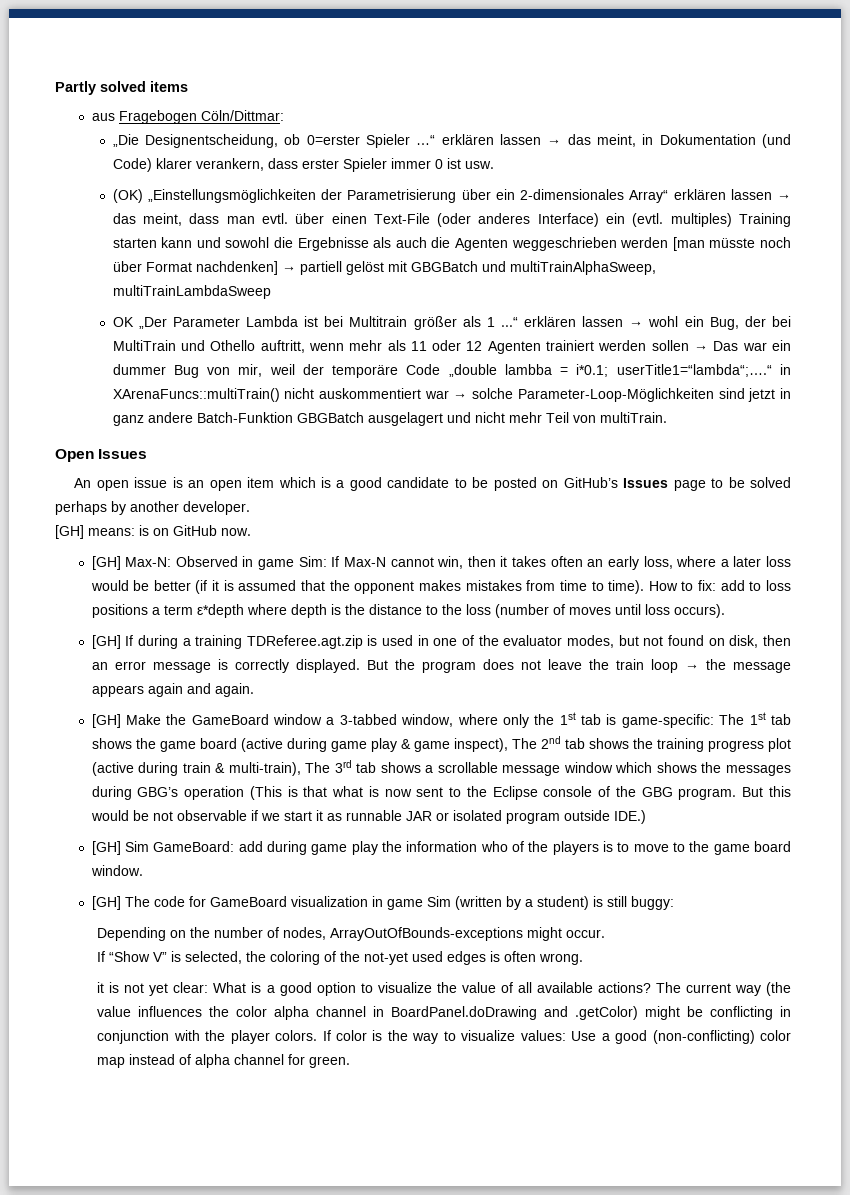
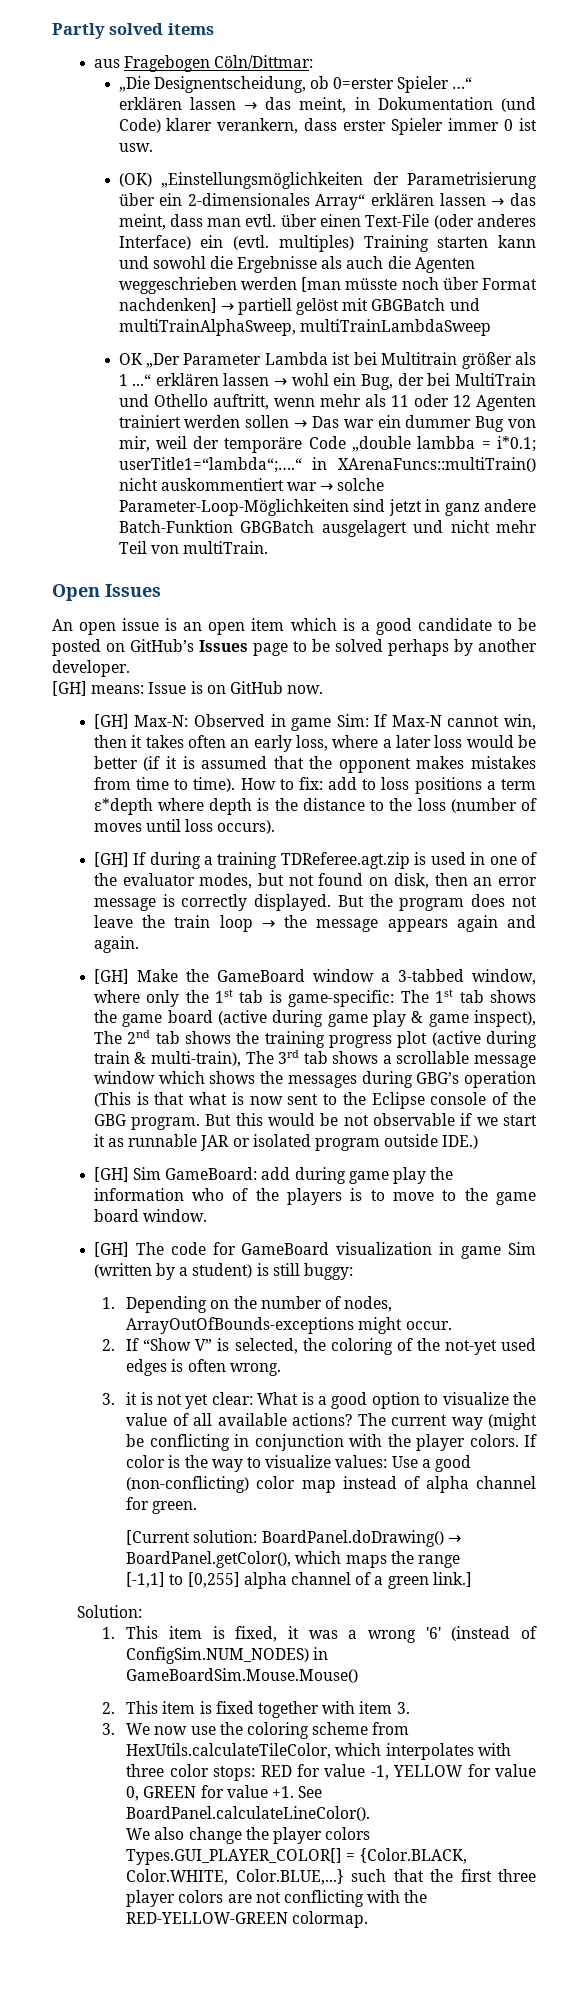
(135, 532) none -> [148,682,187,694] Issue
(674, 903) none -> [101,1297,115,1309] 1.
(606, 933) none -> [101,1339,115,1351] 2.
(584, 959) none -> [101,1393,115,1405] 3.
[765,982,791,996] [97,1006,681,1020] (the value influences the color alpha channel in BoardPanel.doDrawing and .getColor) might -> [487,1413,537,1430] (might
(351, 1062) none -> [126,1530,461,1547] [126,1551,460,1568] [126,1572,472,1589] [76,1605,142,1618] [101,1626,537,1643] [126,1647,329,1664] [126,1668,359,1683] [101,1701,410,1718] [101,1722,410,1739] [126,1743,511,1760] [126,1764,536,1781] [126,1785,323,1801] [126,1806,371,1821] [126,1827,371,1844] [126,1848,467,1865] [126,1869,536,1885] [126,1890,428,1907] [126,1911,369,1928] // [Current solution: BoardPanel.doDrawing() → BoardPanel.getColor(), which maps the range // [-1,1] to [0,255] alpha channel of a green link.] // Solution: // 1. This item is fixed, it was a wrong '6' (instead of ConfigSim.NUM_NODES) in GameBoardSim.Mouse.Mouse() // 2. This item is fixed together with item 3. // 3. We now use the coloring scheme from HexUtils.calculateTileColor, which interpolates with three color stops: RED for value -1, YELLOW for value 0, GREEN for value +1. See BoardPanel.calculateLineColor(). // We also change the player colors Types.GUI_PLAYER_COLOR[] = {Color.BLACK, Color.WHITE, Color.BLUE,...} such that the first three player colors are not conflicting with the RED-YELLOW-GREEN colormap.

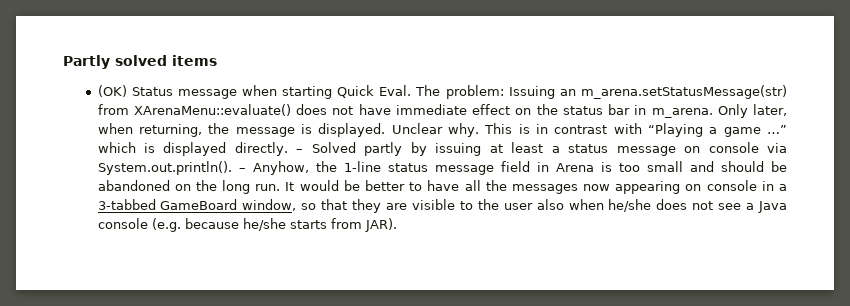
[93,55,314,72] [118,76,473,93] [118,97,536,113] [118,118,537,135] [118,143,153,152] [118,172,537,189] [118,193,536,210] [118,214,536,230] [118,235,536,252] [118,256,475,273] [118,277,537,294] [118,298,480,315] [118,319,491,336] [118,352,536,369] [118,373,536,390] [118,394,536,411] [118,415,536,432] [118,436,536,453] [118,457,536,473] [118,478,385,491] [118,499,536,516] [118,520,537,537] [118,541,268,554] [52,584,161,601] [52,618,536,635] [52,639,537,656] [52,660,130,677] [52,681,324,696] [93,714,536,731] [93,735,536,752] [93,756,536,773] [93,777,536,794] [93,798,537,815] [93,819,276,834] [93,852,537,869] [93,873,537,889] [93,894,537,911] [93,915,536,932] [93,936,139,953] [93,969,536,985] [93,989,536,1007] [93,1010,536,1027] [93,1030,537,1048] [93,1050,536,1068] [93,1071,536,1088] [93,1092,537,1109] [93,1113,537,1130] [93,1134,479,1151] [93,1167,454,1184] [93,1188,536,1205] [93,1209,207,1222] [93,1242,536,1259] [93,1263,353,1280] [101,1296,393,1313] [126,1317,452,1334] [101,1338,536,1355] [126,1359,281,1376] [101,1392,536,1409] [126,1413,537,1430] [126,1434,537,1451] [126,1455,471,1472] [126,1476,536,1493] [126,1497,198,1514] [126,1530,461,1547] [126,1551,460,1568] [126,1572,472,1589] [76,1605,142,1618] [101,1626,537,1643] [126,1647,329,1664] [126,1668,359,1683] [101,1701,410,1718] [101,1722,410,1739] [126,1743,511,1760] [126,1764,536,1781] [126,1785,323,1801] [126,1806,371,1821] [126,1827,371,1844] [126,1848,467,1865] [126,1869,536,1885] [126,1890,428,1907] [126,1911,369,1928] aus Fragebogen Cöln/Dittmar: // „Die Designentscheidung, ob 0=erster Spieler …“ erklären lassen → das meint, in Dokumentation (und Code) klarer verankern, dass erster Spieler immer 0 ist usw. // (OK) „Einstellungsmöglichkeiten der Parametrisierung über ein 2-dimensionales Array“ erklären lassen → das meint, dass man evtl. über einen Text-File (oder anderes Interface) ein (evtl. multiples) Training starten kann und sowohl die Ergebnisse als auch die Agenten weggeschrieben werden [man müsste noch über Format nachdenken] → partiell gelöst mit GBGBatch und multiTrainAlphaSweep, multiTrainLambdaSweep // OK „Der Parameter Lambda ist bei Multitrain größer als 1 ...“ erklären lassen → wohl ein Bug, der bei MultiTrain und Othello auftritt, wenn mehr als 11 oder 12 Agenten trainiert werden sollen → Das war ein dummer Bug von mir, weil der temporäre Code „double lambba = i*0.1; userTitle1=“lambda“;….“ in XArenaFuncs::multiTrain() nicht auskommentiert war → solche Parameter-Loop-Möglichkeiten sind jetzt in ganz andere Batch-Funktion GBGBatch ausgelagert und nicht mehr Teil von multiTrain. // Open Issues // An open issue is an open item which is a good candidate to be posted on GitHub’s Issues page to be solved perhaps by another developer. // [GH] means: Issue is on GitHub now. // [GH] Max-N: Observed in game Sim: If Max-N cannot win, then it takes often an early loss, where a later loss would be better (if it is assumed that the opponent makes mistakes from time to time). How to fix: add to loss positions a term ε*depth where depth is the distance to the loss (number of moves until loss occurs). // [GH] If during a training TDReferee.agt.zip is used in one of the evaluator modes, but not found on disk, then an error message is correctly displayed. But the program does not leave the train loop → the message appears again and again. // [GH] Make the GameBoard window a 3-tabbed window, where only the 1st tab is game-specific: The 1st tab shows the game board (active during game play & game inspect), The 2nd tab shows the training progress plot (active during train & multi-train), The 3rd tab shows a scrollable message window which shows the messages during GBG’s operation (This is that what is now sent to the Eclipse console of the GBG program. But this would be not observable if we start it as runnable JAR or isolated program outside IDE.) // [GH] Sim GameBoard: add during game play the information who of the players is to move to the game board window. // [GH] The code for GameBoard visualization in game Sim (written by a student) is still buggy: // 1. Depending on the number of nodes, ArrayOutOfBounds-exceptions might occur. // 2. If “Show V” is selected, the coloring of the not-yet used edges is often wrong. // 3. it is not yet clear: What is a good option to visualize the value of all available actions? The current way (might be conflicting in conjunction with the player colors. If color is the way to visualize values: Use a good (non-conflicting) color map instead of alpha channel for green. // [Current solution: BoardPanel.doDrawing() → BoardPanel.getColor(), which maps the range // [-1,1] to [0,255] alpha channel of a green link.] // Solution: // 1. This item is fixed, it was a wrong '6' (instead of ConfigSim.NUM_NODES) in GameBoardSim.Mouse.Mouse() // 2. This item is fixed together with item 3. // 3. We now use the coloring scheme from HexUtils.calculateTileColor, which interpolates with three color stops: RED for value -1, YELLOW for value 0, GREEN for value +1. See BoardPanel.calculateLineColor(). // We also change the player colors Types.GUI_PLAYER_COLOR[] = {Color.BLACK, Color.WHITE, Color.BLUE,...} such that the first three player colors are not conflicting with the RED-YELLOW-GREEN colormap. -> [97,85,787,99] [97,104,788,118] [97,123,788,137] [97,142,787,156] [97,161,788,175] [97,180,787,194] [97,199,788,213] [97,218,397,232] (OK) Status message when starting Quick Eval. The problem: Issuing an m_arena.setStatusMessage(str) from XArenaMenu::evaluate() does not have immediate effect on the status bar in m_arena. Only later, when returning, the message is displayed. Unclear why. This is in contrast with “Playing a game …” which is displayed directly. – Solved partly by issuing at least a status message on console via System.out.println(). – Anyhow, the 1-line status message field in Arena is too small and should be abandoned on the long run. It would be better to have all the messages now appearing on console in a 3-tabbed GameBoard window, so that they are visible to the user also when he/she does not see a Java console (e.g. because he/she starts from JAR).

